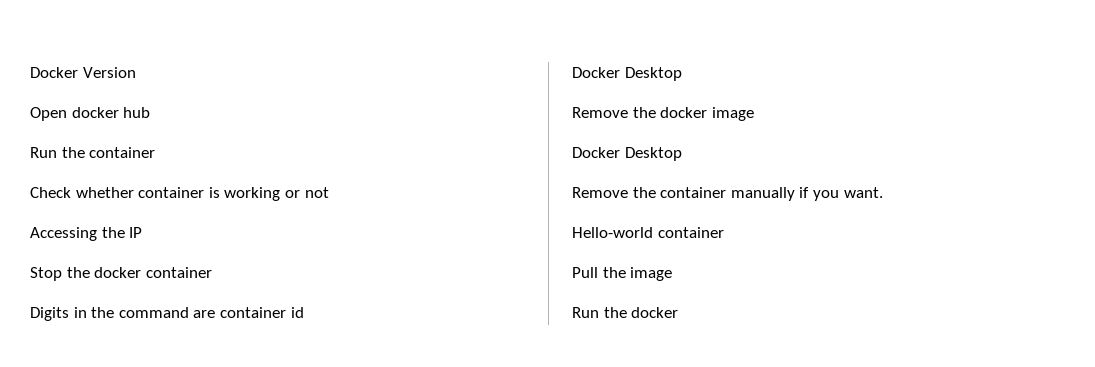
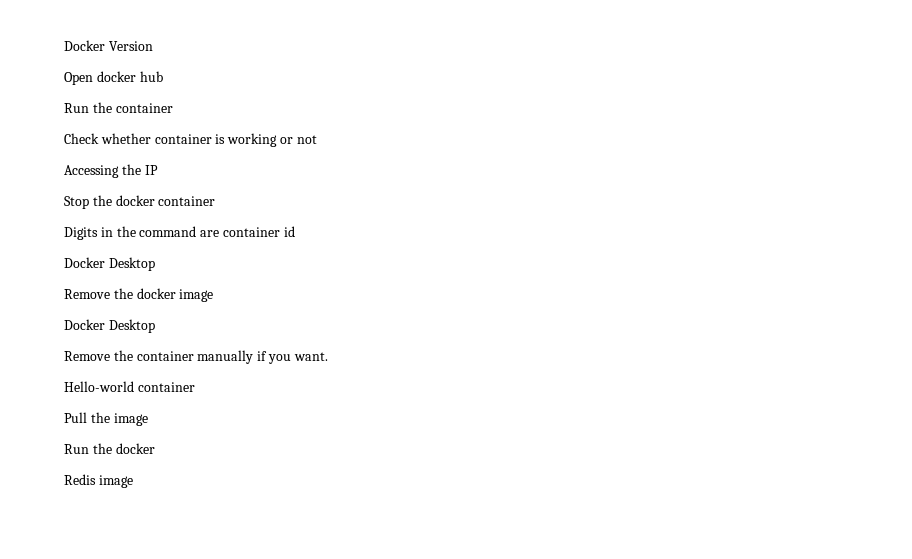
(679, 312) none -> [64,474,133,488] // Redis image

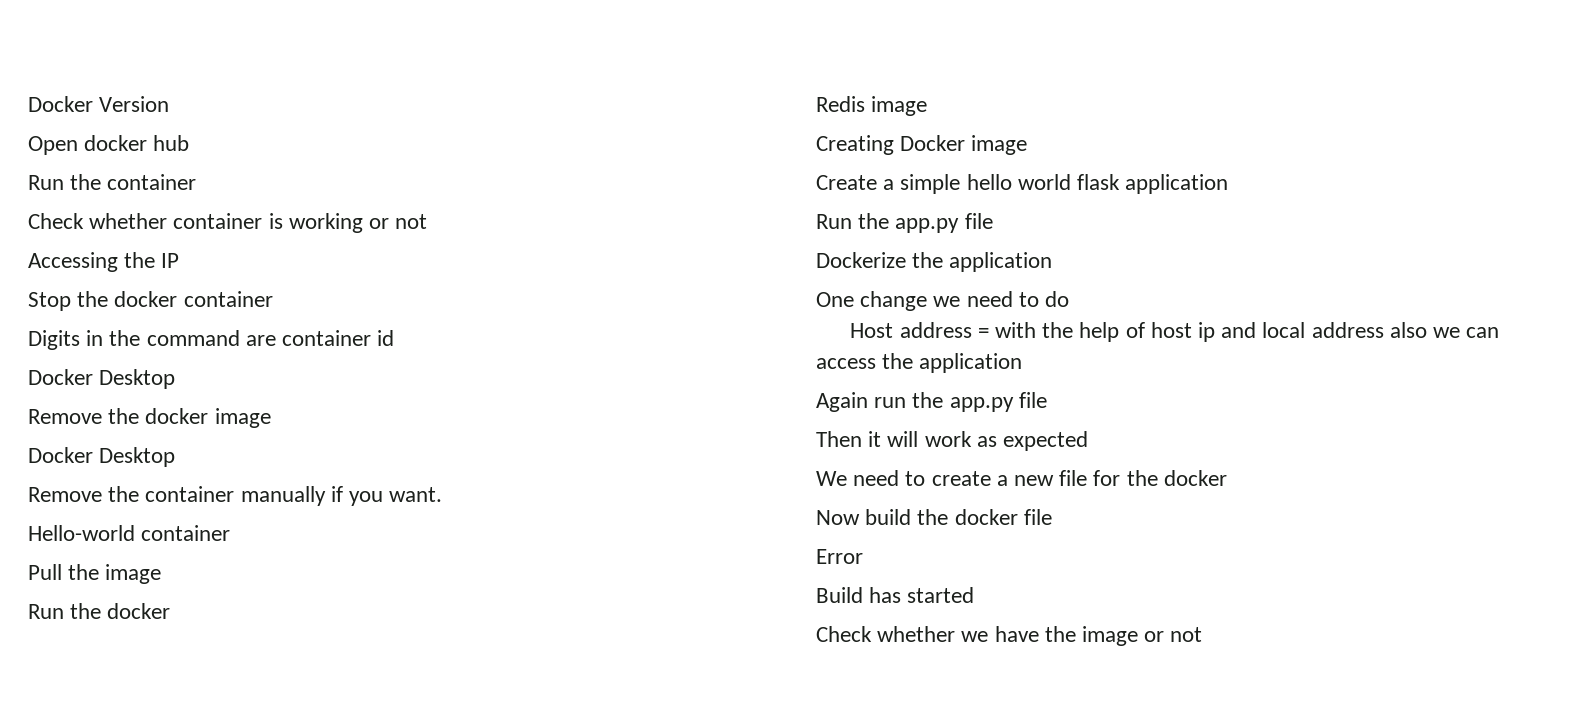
(133, 481) none -> [816,135,1028,155] [816,174,1229,194] [816,213,993,233] [816,252,1053,272] [816,291,1070,311] [850,322,1500,342] [816,353,1023,373] [816,392,1047,412] [816,431,1089,451] [816,470,1227,486] [816,509,1052,525] [816,549,863,564] [816,587,975,603] [816,626,1203,646] // Creating Docker image // Create a simple hello world flask application // Run the app.py file // Dockerize the application // One change we need to do // Host address = with the help of host ip and local address also we can access the application // Again run the app.py file // Then it will work as expected // We need to create a new file for the docker // Now build the docker file // Error // Build has started // Check whether we have the image or not

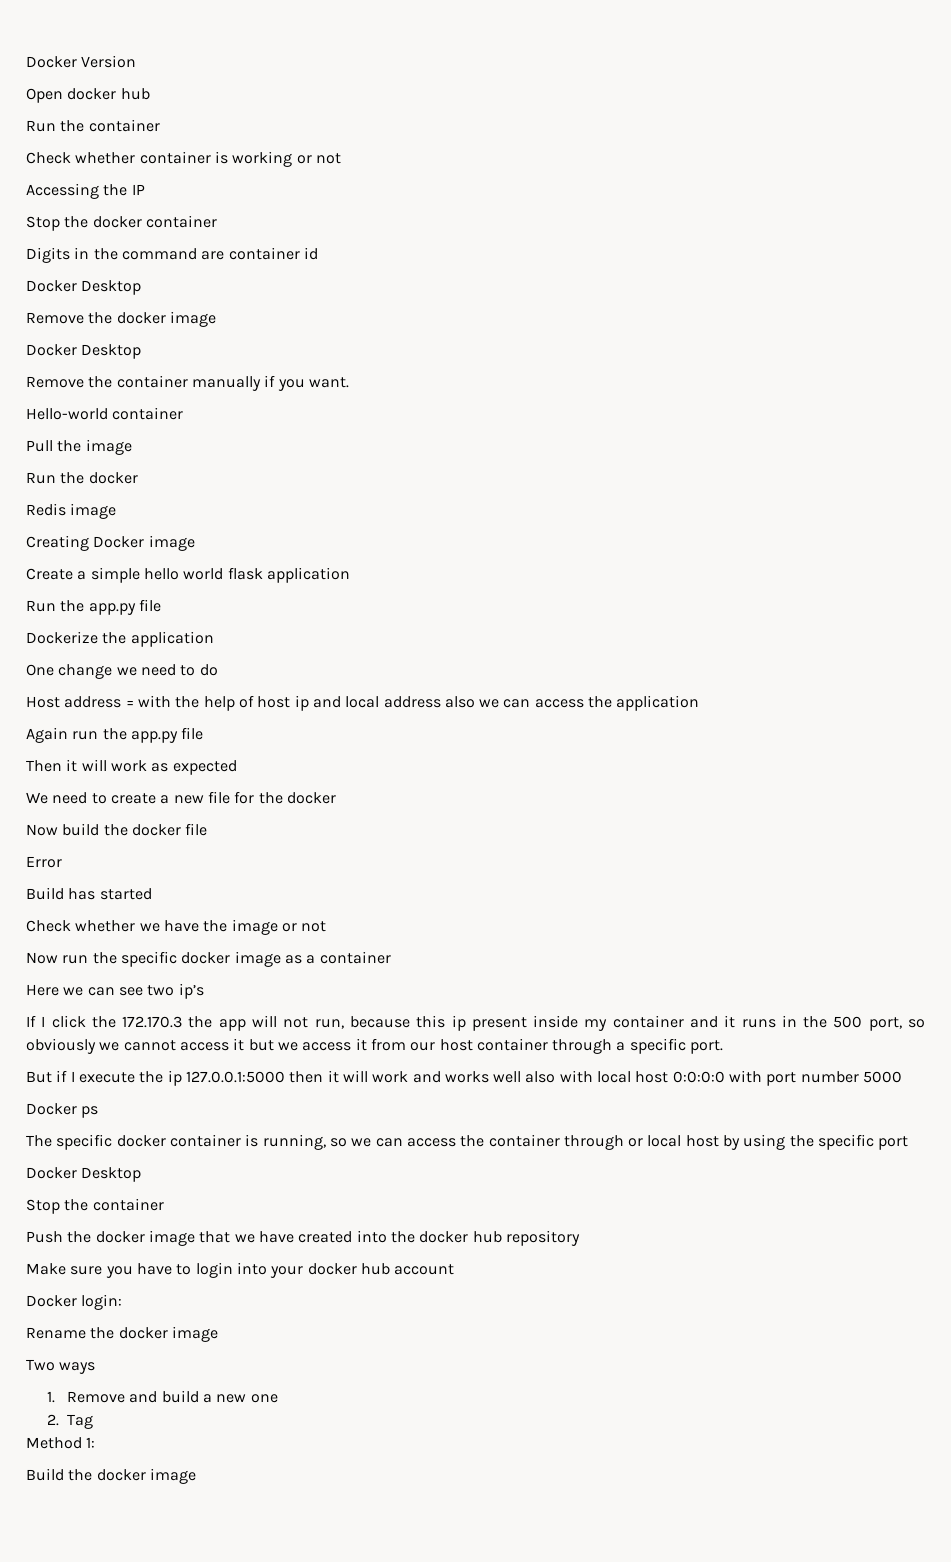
(1203, 634) none -> [26,951,391,967] [26,983,204,999] [26,1015,925,1031] [26,1038,724,1054] [26,1070,903,1086] [26,1103,99,1118] [26,1134,909,1150] [26,1167,142,1182] [26,1198,164,1214] [26,1230,580,1246] [26,1262,455,1278] [26,1294,123,1310] [26,1326,218,1342] [26,1359,96,1374] [46,1390,278,1403] [46,1414,94,1429] [26,1437,96,1449] [26,1468,196,1484] // Now run the specific docker image as a container // Here we can see two ip’s // If I click the 172.170.3 the app will not run, because this ip present inside my container and it runs in the 500 port, so obviously we cannot access it but we access it from our host container through a specific port. // But if I execute the ip 127.0.0.1:5000 then it will work and works well also with local host 0:0:0:0 with port number 5000 // Docker ps // The specific docker container is running, so we can access the container through or local host by using the specific port // Docker Desktop // Stop the container // Push the docker image that we have created into the docker hub repository // Make sure you have to login into your docker hub account // Docker login: // Rename the docker image // Two ways // 1. Remove and build a new one // 2. Tag // Method 1: // Build the docker image

